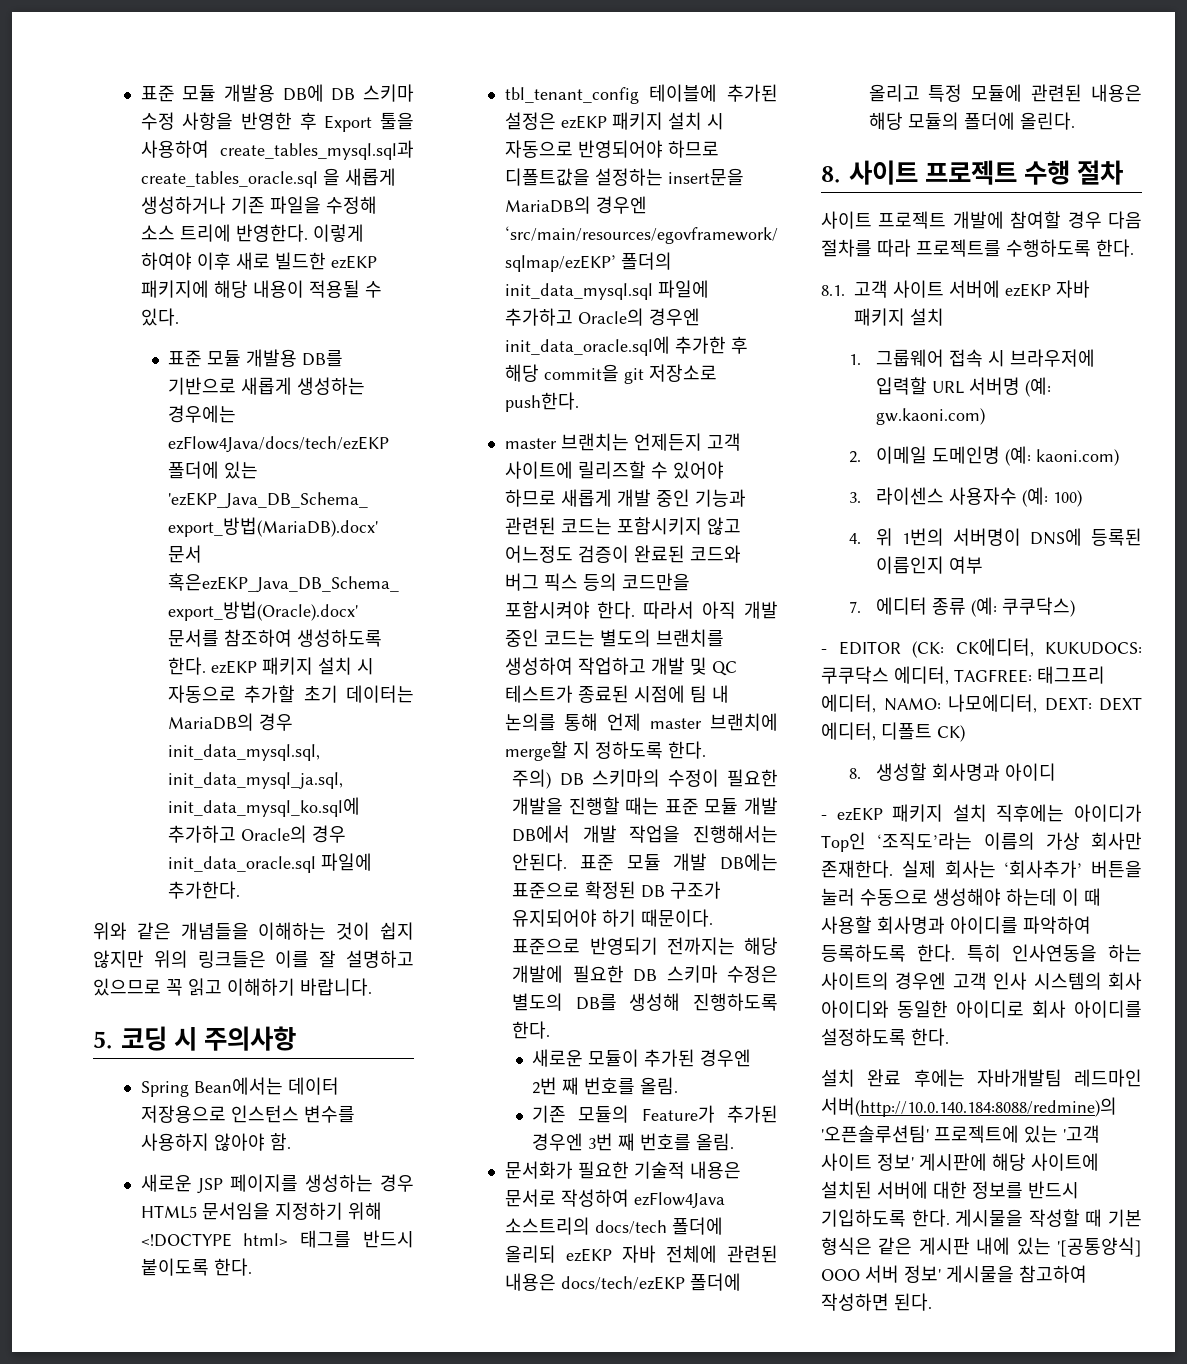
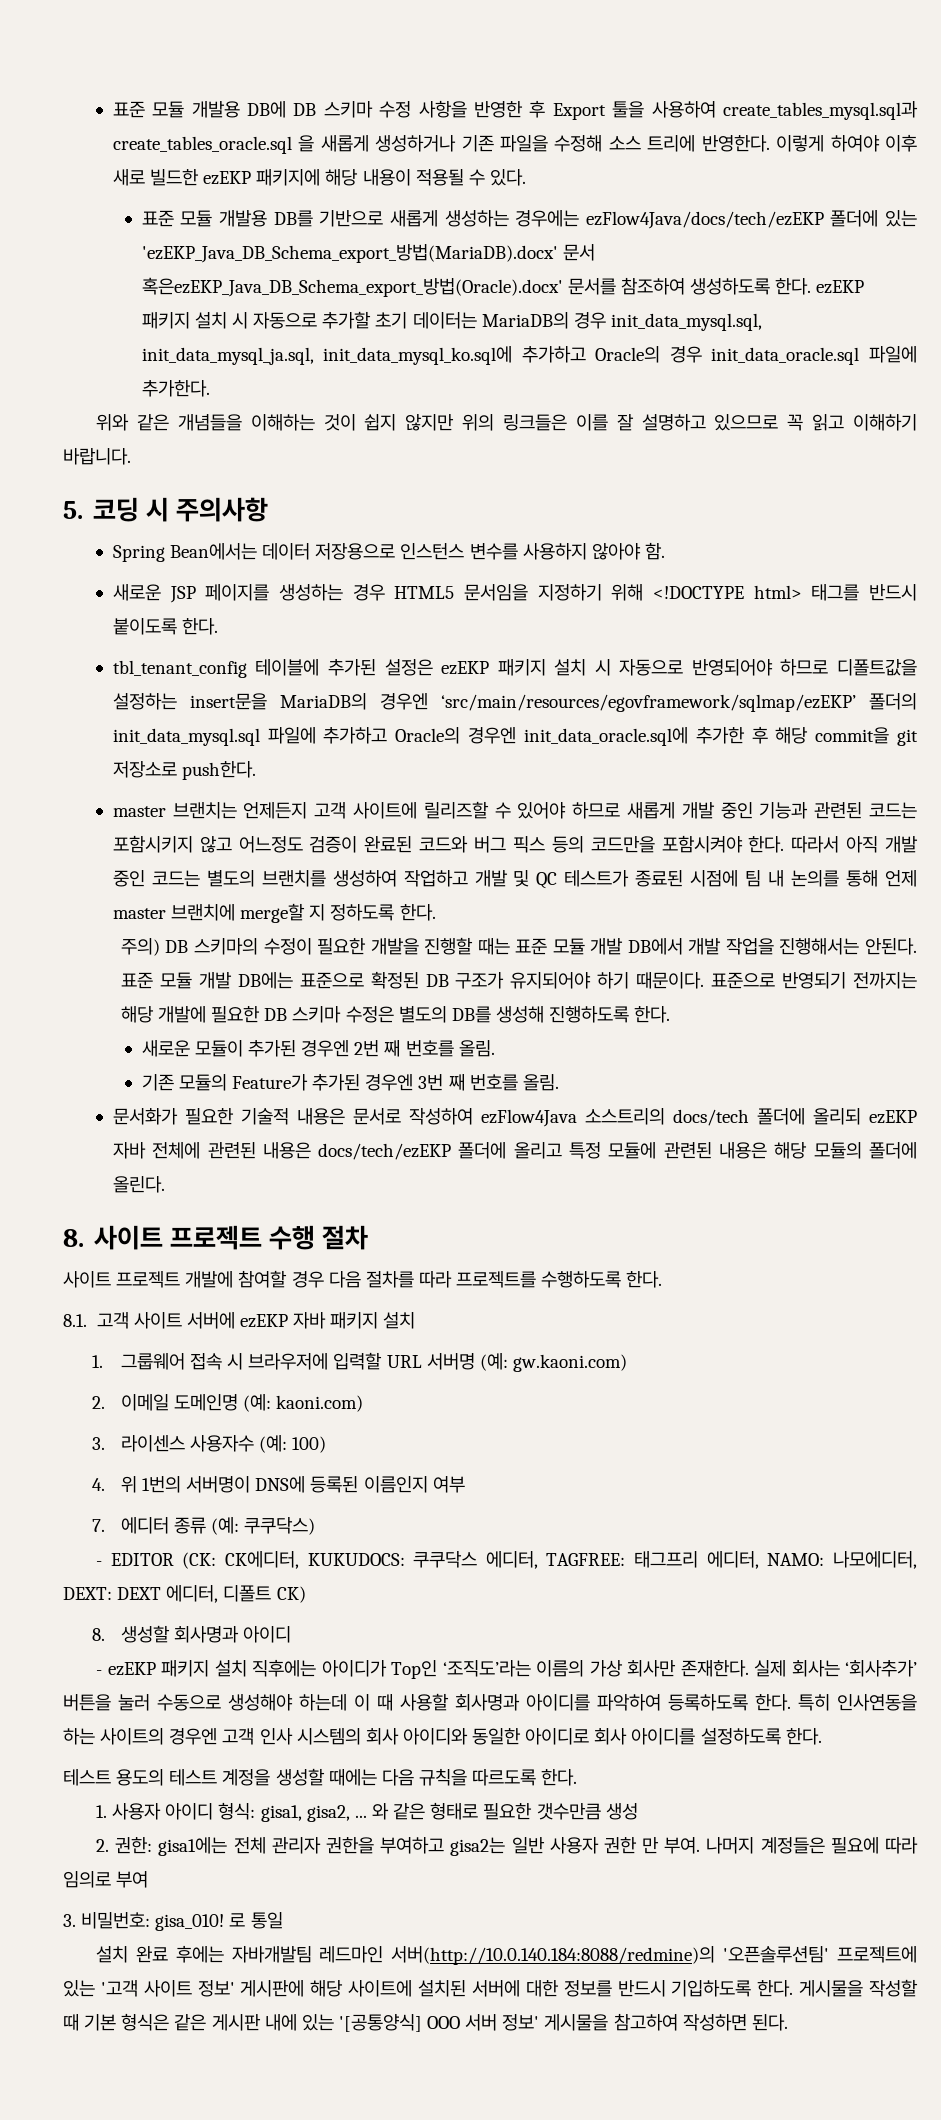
(949, 1037) none -> [63,1768,578,1786] [96,1802,638,1822] [96,1837,918,1856] [63,1871,149,1888] [63,1912,283,1931] // 테스트 용도의 테스트 계정을 생성할 때에는 다음 규칙을 따르도록 한다. // 1. 사용자 아이디 형식: gisa1, gisa2, ... 와 같은 형태로 필요한 갯수만큼 생성 // 2. 권한: gisa1에는 전체 관리자 권한을 부여하고 gisa2는 일반 사용자 권한 만 부여. 나머지 계정들은 필요에 따라 임의로 부여 // 3. 비밀번호: gisa_010! 로 통일

